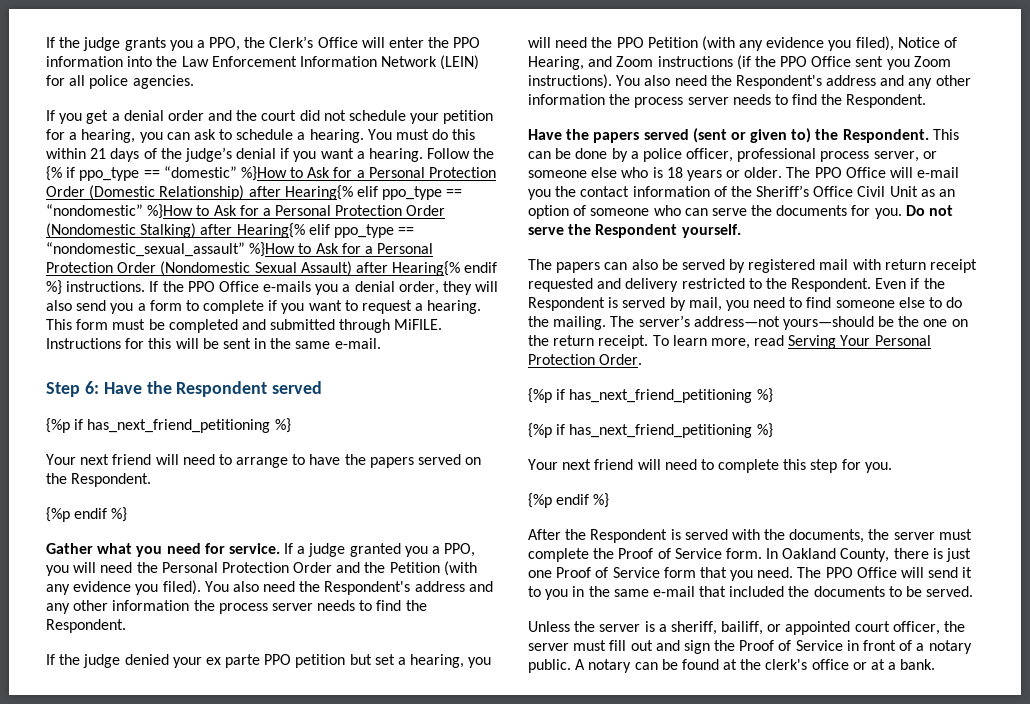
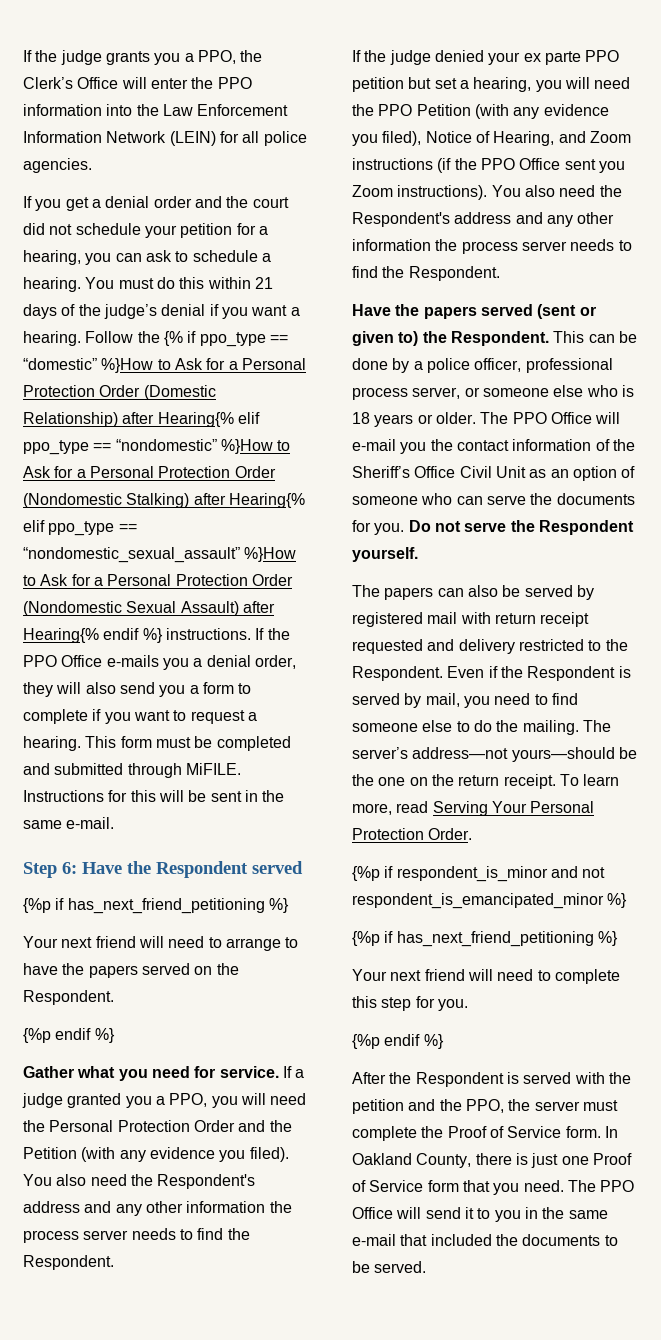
[569,389,753,403] has_next_friend_petitioning -> [396,866,606,882] [352,893,604,909] respondent_is_minor and not respondent_is_emancipated_minor
[789,529,865,543] documents, -> [352,1099,504,1114] petition and the PPO,
[528,621,966,635] [528,640,972,654] [528,659,936,673] // Unless the server is a sheriff, bailiff, or appointed court officer, the server must fill out and sign the Proof of Service in front of a notary public. A notary can be found at the clerk's office or at a bank. -> (427, 1267) none

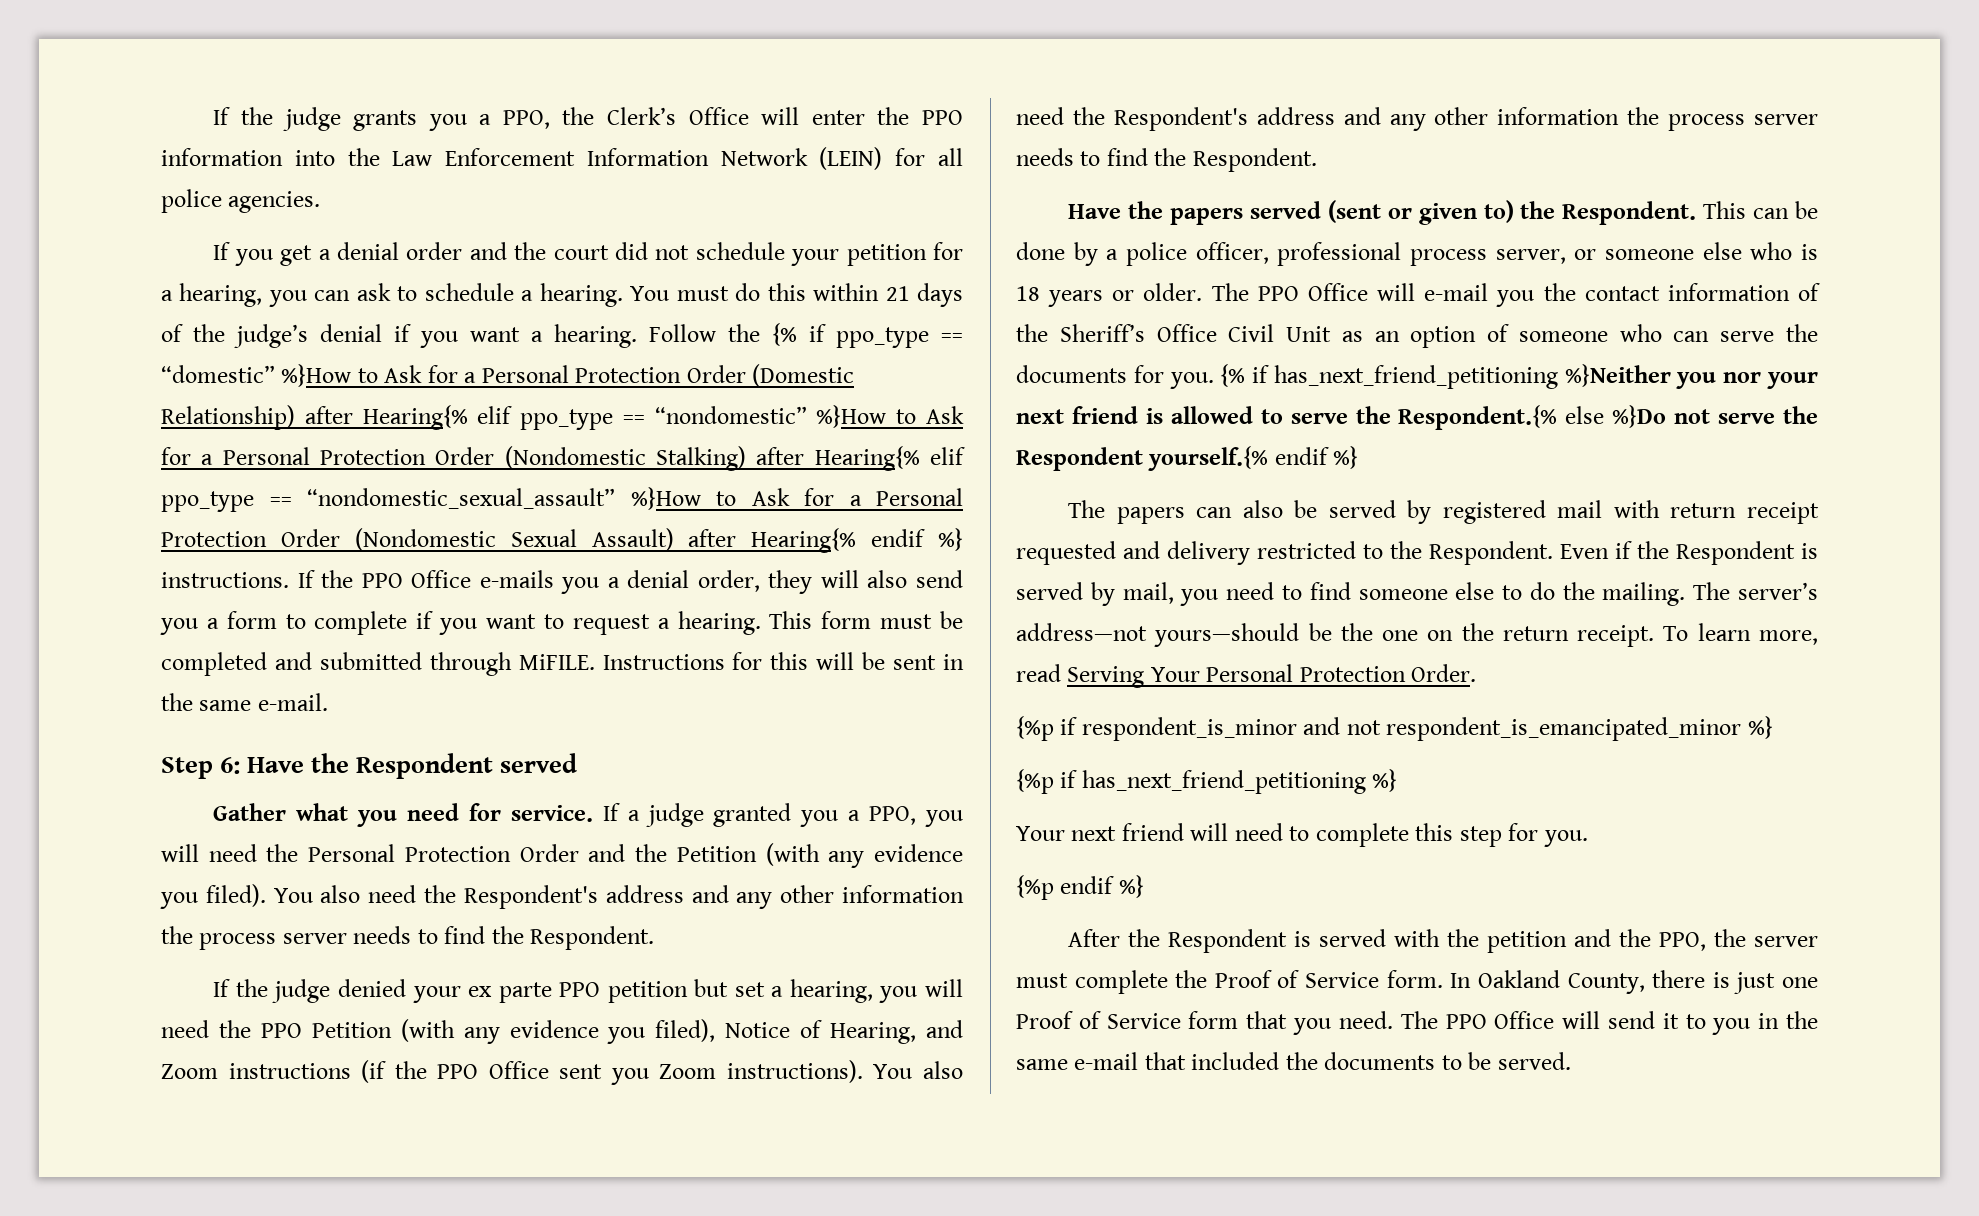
[23,898,289,914] [23,936,299,951] [23,963,239,978] [23,990,114,1005] [23,1028,115,1043] // {%p if has_next_friend_petitioning %} // Your next friend will need to arrange to have the papers served on the Respondent. // {%p endif %} -> (578, 763) none
[408,520,431,532] Do -> [1220,364,1819,389] [1016,405,1667,430] {% if has_next_friend_petitioning %}Neither you nor your next friend is allowed to serve the Respondent.{% else %}Do
[352,547,418,562] yourself. -> [1148,446,1359,471] yourself.{% endif %}

